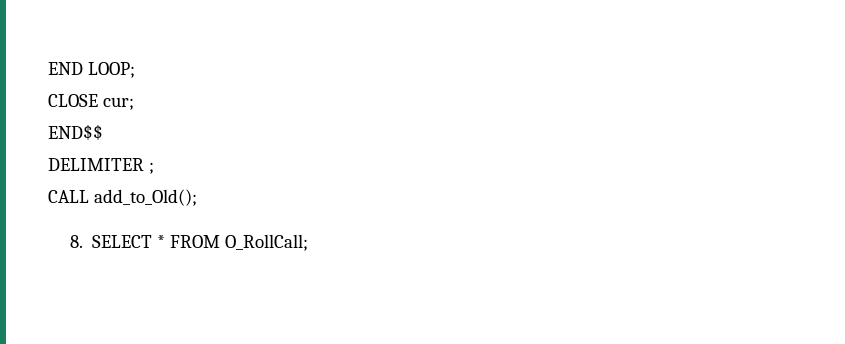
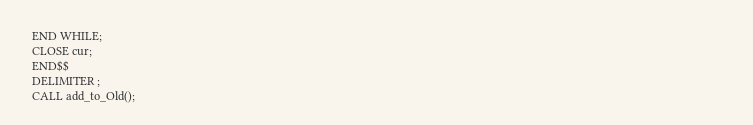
[88,62,136,78] LOOP; -> [60,31,103,42] WHILE;
[69,234,309,251] // 8. SELECT * FROM O_RollCall; -> (136, 97) none

